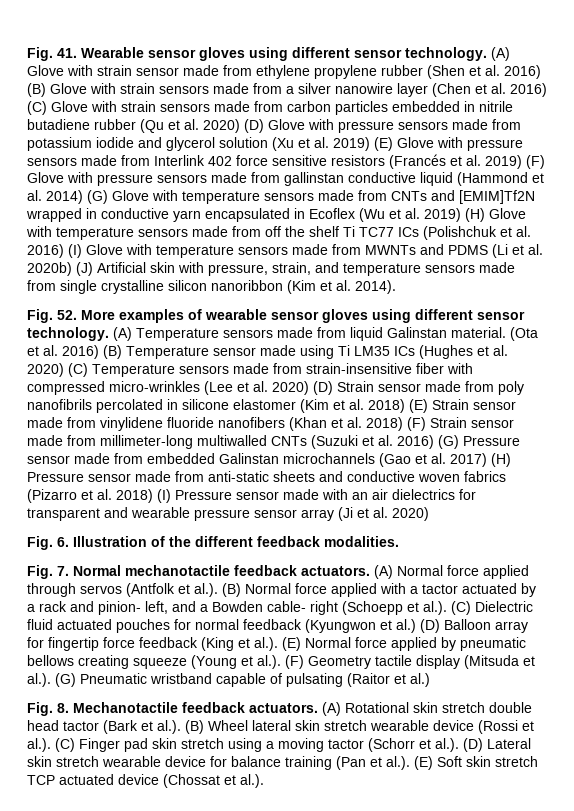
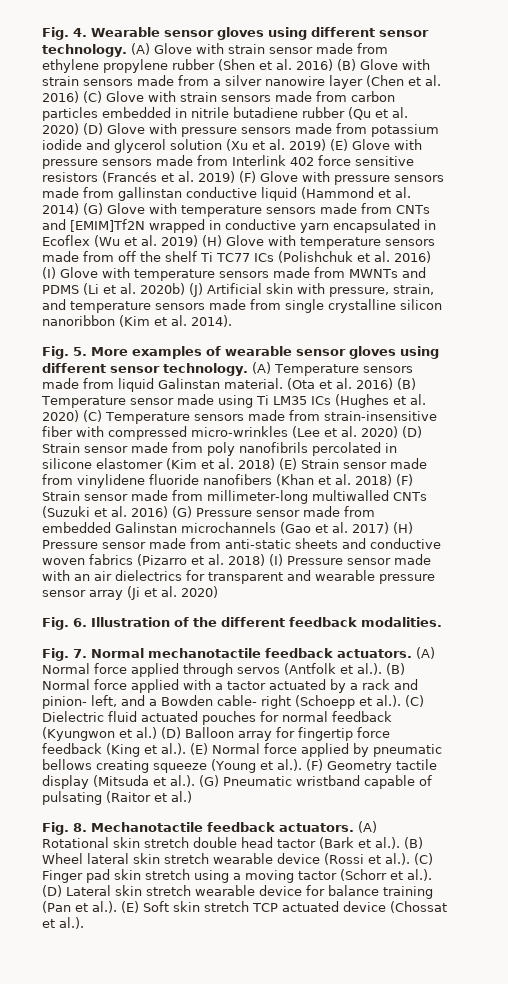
[27,47,77,61] Fig. 41. -> [42,27,87,40] Fig. 4.
[57,310,77,320] 52. -> [73,347,87,356] 5.

